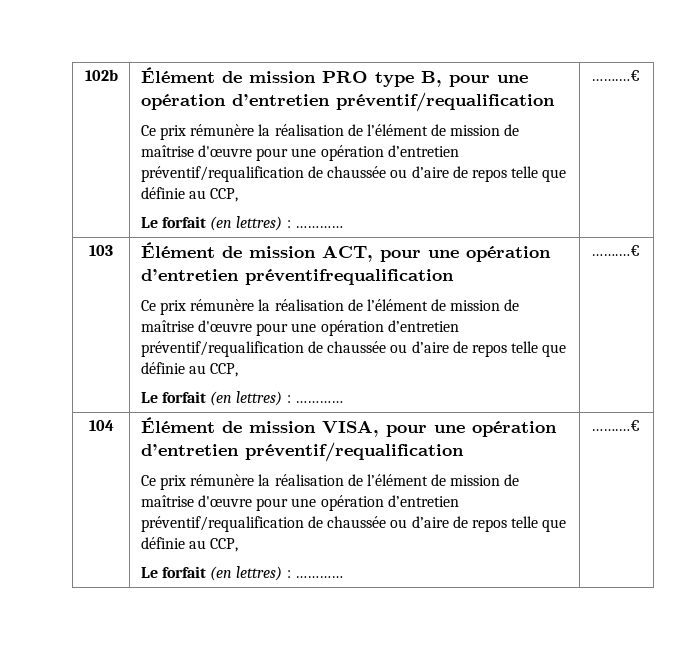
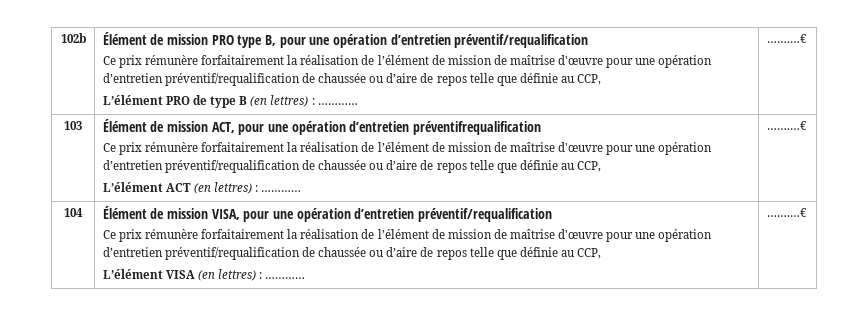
(255, 130) none -> [201,55,285,65] forfaitairement
[140,216,207,228] Le forfait -> [102,95,248,108] L’élément PRO de type B
(255, 305) none -> [201,142,285,152] forfaitairement
[140,391,207,403] Le forfait -> [102,182,191,192] L’élément ACT
(255, 480) none -> [201,229,285,239] forfaitairement
[140,566,207,578] Le forfait -> [102,269,195,279] L’élément VISA

